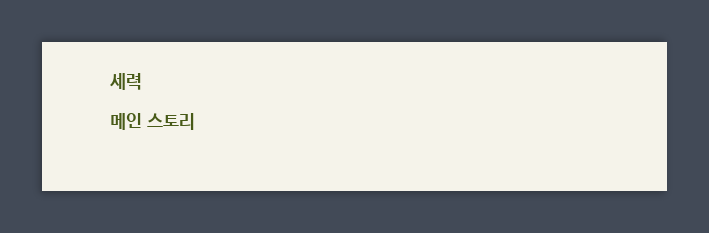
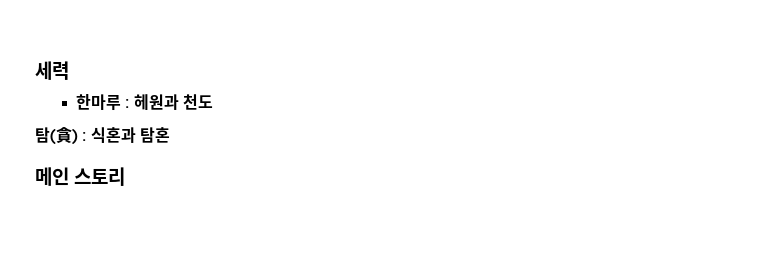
(142, 81) none -> [75,94,213,111] [35,127,170,144] // 한마루 : 헤원과 천도 // 탐(貪) : 식혼과 탐혼

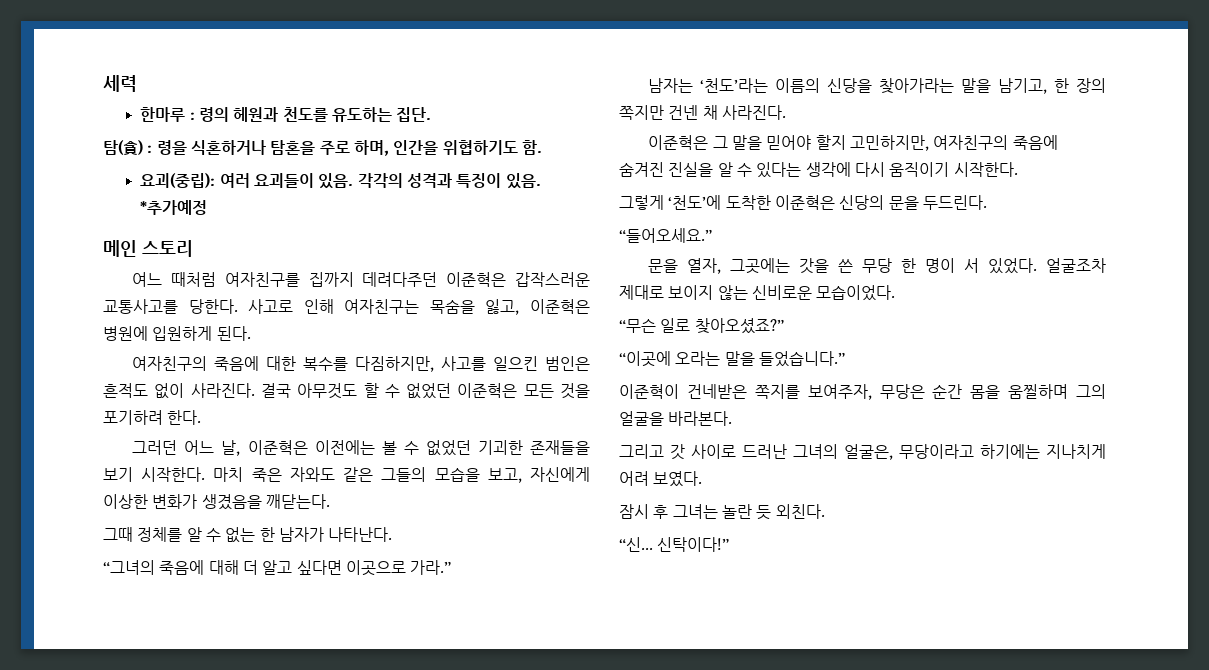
[133,94,213,110] 헤원과 천도 -> [199,107,432,122] 령의 헤원과 천도를 유도하는 집단.
[90,127,170,143] [35,167,126,186] 식혼과 탐혼 // 메인 스토리 -> [156,140,542,156] [140,173,541,189] [140,200,208,215] [103,240,193,257] [132,272,590,287] [103,299,590,315] [103,326,251,341] [132,356,590,372] [103,383,591,399] [103,410,202,425] [132,440,590,456] [103,467,590,483] [103,494,330,510] [103,527,393,543] [103,560,452,576] [648,78,1106,94] [619,105,786,120] [648,135,1058,151] [619,162,1018,178] [619,195,987,210] [619,228,712,243] [648,258,1106,274] [619,285,896,301] [619,318,784,334] [619,351,845,367] [619,384,1106,400] [619,411,733,426] [619,444,1106,460] [619,471,703,487] [619,504,825,520] [619,537,730,552] 령을 식혼하거나 탐혼을 주로 하며, 인간을 위협하기도 함. // 요괴(중립): 여러 요괴들이 있음. 각각의 성격과 특징이 있음. *추가예정 // 메인 스토리 // 여느 때처럼 여자친구를 집까지 데려다주던 이준혁은 갑작스러운 교통사고를 당한다. 사고로 인해 여자친구는 목숨을 잃고, 이준혁은 병원에 입원하게 된다. // 여자친구의 죽음에 대한 복수를 다짐하지만, 사고를 일으킨 범인은 흔적도 없이 사라진다. 결국 아무것도 할 수 없었던 이준혁은 모든 것을 포기하려 한다. // 그러던 어느 날, 이준혁은 이전에는 볼 수 없었던 기괴한 존재들을 보기 시작한다. 마치 죽은 자와도 같은 그들의 모습을 보고, 자신에게 이상한 변화가 생겼음을 깨닫는다. // 그때 정체를 알 수 없는 한 남자가 나타난다. // “그녀의 죽음에 대해 더 알고 싶다면 이곳으로 가라.” // 남자는 ‘천도’라는 이름의 신당을 찾아가라는 말을 남기고, 한 장의 쪽지만 건넨 채 사라진다. // 이준혁은 그 말을 믿어야 할지 고민하지만, 여자친구의 죽음에 숨겨진 진실을 알 수 있다는 생각에 다시 움직이기 시작한다. // 그렇게 ‘천도’에 도착한 이준혁은 신당의 문을 두드린다. // “들어오세요.” // 문을 열자, 그곳에는 갓을 쓴 무당 한 명이 서 있었다. 얼굴조차 제대로 보이지 않는 신비로운 모습이었다. // “무슨 일로 찾아오셨죠?” // “이곳에 오라는 말을 들었습니다.” // 이준혁이 건네받은 쪽지를 보여주자, 무당은 순간 몸을 움찔하며 그의 얼굴을 바라본다. // 그리고 갓 사이로 드러난 그녀의 얼굴은, 무당이라고 하기에는 지나치게 어려 보였다. // 잠시 후 그녀는 놀란 듯 외친다. // “신... 신탁이다!”

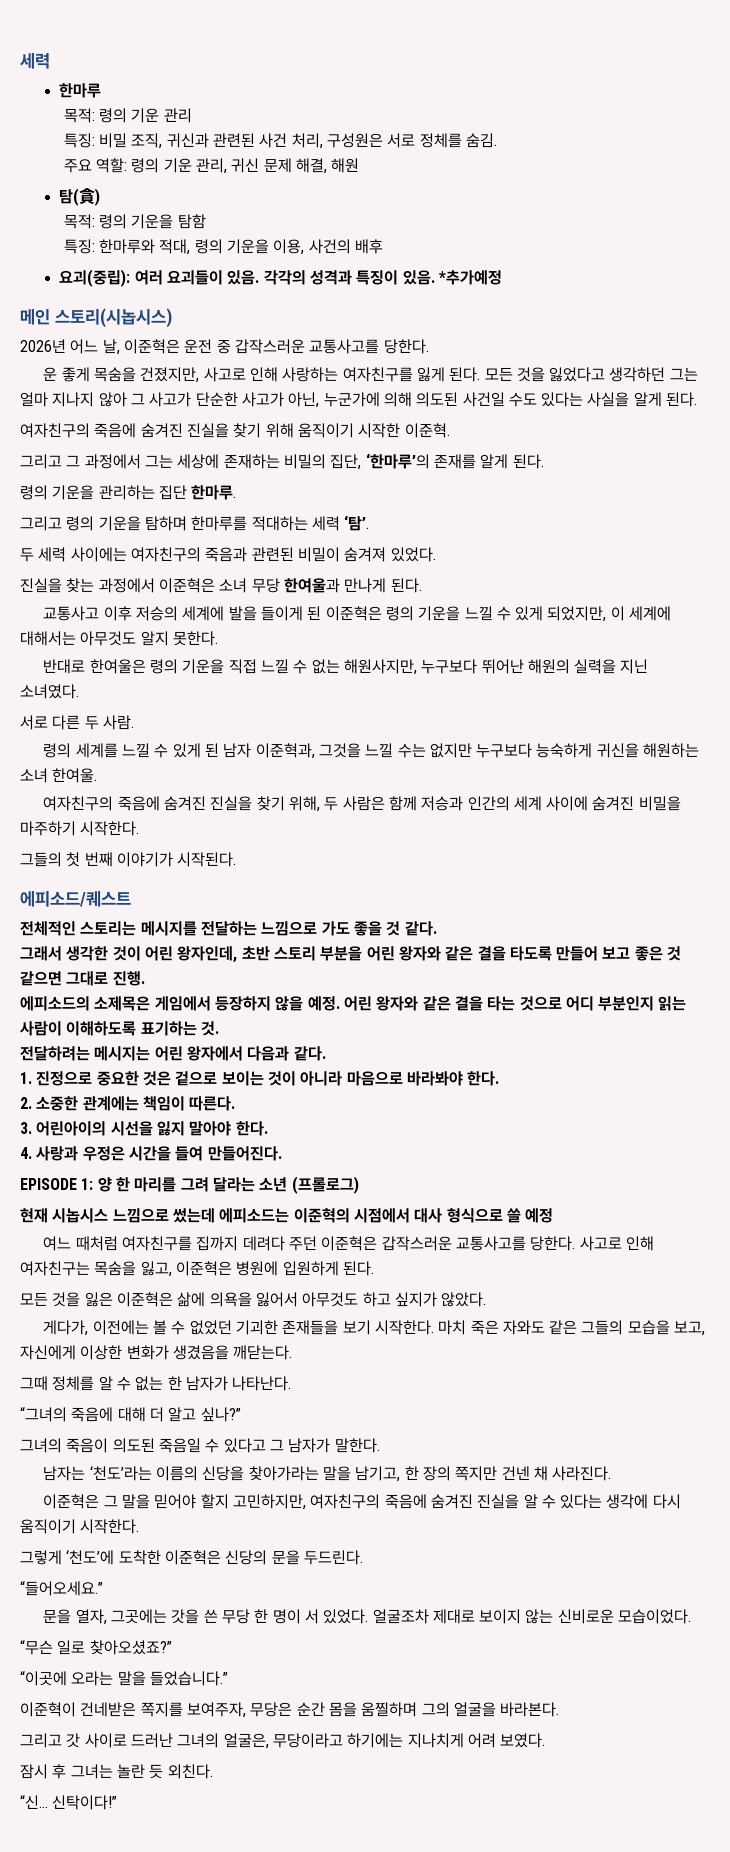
[189,107,432,122] [103,140,542,156] : 령의 헤원과 천도를 유도하는 집단. // 탐(貪) : 령을 식혼하거나 탐혼을 주로 하며, 인간을 위협하기도 함. -> [63,108,192,123] [63,133,497,149] [63,158,360,174] [59,188,101,206] [63,214,206,229] [63,239,383,255] // 목적: 령의 기운 관리 // 특징: 비밀 조직, 귀신과 관련된 사건 처리, 구성원은 서로 정체를 숨김. // 주요 역할: 령의 기운 관리, 귀신 문제 해결, 해원 // 탐(貪) // 목적: 령의 기운을 탐함 // 특징: 한마루와 적대, 령의 기운을 이용, 사건의 배후
[142,240,193,257] 스토리 -> [54,308,172,328] [20,339,429,355] [43,367,698,383] [20,392,698,408] [20,423,450,438] [20,453,544,470] [20,485,237,500] [20,515,370,531] [20,547,436,562] [20,578,422,593] [43,606,672,622] [20,631,218,646] [43,659,649,675] [20,684,79,699] [20,715,134,730] [43,743,700,759] [20,768,98,783] [43,796,681,812] [20,821,140,836] [20,852,237,867] [20,891,131,907] [20,921,437,936] [20,946,682,963] [20,971,145,986] [20,996,687,1011] [20,1021,219,1036] [20,1046,326,1061] [20,1071,500,1086] [20,1096,236,1111] [20,1121,268,1136] [20,1146,282,1161] [20,1176,359,1194] [20,1208,554,1223] 스토리(시놉시스) // 2026년 어느 날, 이준혁은 운전 중 갑작스러운 교통사고를 당한다. // 운 좋게 목숨을 건졌지만, 사고로 인해 사랑하는 여자친구를 잃게 된다. 모든 것을 잃었다고 생각하던 그는 얼마 지나지 않아 그 사고가 단순한 사고가 아닌, 누군가에 의해 의도된 사건일 수도 있다는 사실을 알게 된다. // 여자친구의 죽음에 숨겨진 진실을 찾기 위해 움직이기 시작한 이준혁. // 그리고 그 과정에서 그는 세상에 존재하는 비밀의 집단, ‘한마루’의 존재를 알게 된다. // 령의 기운을 관리하는 집단 한마루. // 그리고 령의 기운을 탐하며 한마루를 적대하는 세력 ‘탐’. // 두 세력 사이에는 여자친구의 죽음과 관련된 비밀이 숨겨져 있었다. // 진실을 찾는 과정에서 이준혁은 소녀 무당 한여울과 만나게 된다. // 교통사고 이후 저승의 세계에 발을 들이게 된 이준혁은 령의 기운을 느낄 수 있게 되었지만, 이 세계에 대해서는 아무것도 알지 못한다. // 반대로 한여울은 령의 기운을 직접 느낄 수 없는 해원사지만, 누구보다 뛰어난 해원의 실력을 지닌 소녀였다. // 서로 다른 두 사람. // 령의 세계를 느낄 수 있게 된 남자 이준혁과, 그것을 느낄 수는 없지만 누구보다 능숙하게 귀신을 해원하는 소녀 한여울. // 여자친구의 죽음에 숨겨진 진실을 찾기 위해, 두 사람은 함께 저승과 인간의 세계 사이에 숨겨진 비밀을 마주하기 시작한다. // 그들의 첫 번째 이야기가 시작된다. // 에피소드/퀘스트 // 전체적인 스토리는 메시지를 전달하는 느낌으로 가도 좋을 것 같다. // 그래서 생각한 것이 어린 왕자인데, 초반 스토리 부분을 어린 왕자와 같은 결을 타도록 만들어 보고 좋은 것 같으면 그대로 진행. // 에피소드의 소제목은 게임에서 등장하지 않을 예정. 어린 왕자와 같은 결을 타는 것으로 어디 부분인지 읽는 사람이 이해하도록 표기하는 것. // 전달하려는 메시지는 어린 왕자에서 다음과 같다. // 1. 진정으로 중요한 것은 겉으로 보이는 것이 아니라 마음으로 바라봐야 한다. // 2. 소중한 관계에는 책임이 따른다. // 3. 어린아이의 시선을 잃지 말아야 한다. // 4. 사랑과 우정은 시간을 들여 만들어진다. // EPISODE 1: 양 한 마리를 그려 달라는 소년 (프롤로그) // 현재 시놉시스 느낌으로 썼는데 에피소드는 이준혁의 시점에서 대사 형식으로 쓸 예정
[362,272,438,287] 데려다주던 -> [242,1236,317,1251] 데려다 주던
[132,356,590,372] [103,383,591,399] [103,410,202,425] [132,440,308,456] 여자친구의 죽음에 대한 복수를 다짐하지만, 사고를 일으킨 범인은 흔적도 없이 사라진다. 결국 아무것도 할 수 없었던 이준혁은 모든 것을 포기하려 한다. // 그러던 어느 날, 이준혁은 -> [20,1292,487,1307] [43,1320,89,1336] 모든 것을 잃은 이준혁은 삶에 의욕을 잃어서 아무것도 하고 싶지가 않았다. // 게다가,
[296,560,452,576] 싶다면 이곳으로 가라.” -> [200,1407,241,1422] [20,1438,380,1453] 싶나?” // 그녀의 죽음이 의도된 죽음일 수 있다고 그 남자가 말한다.

